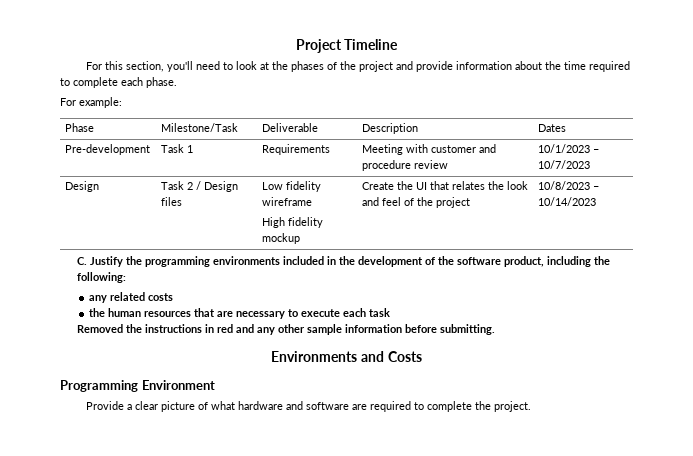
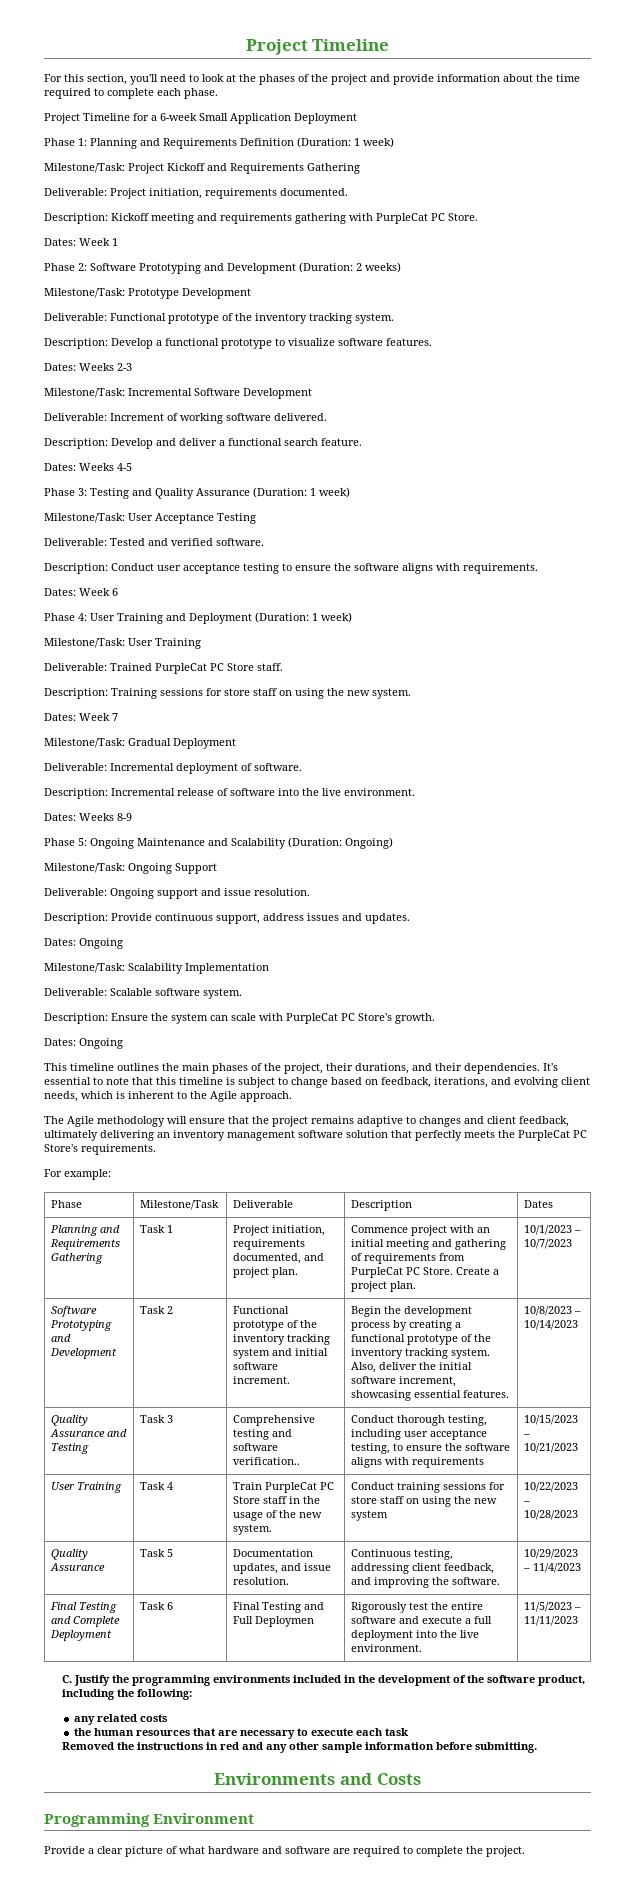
(177, 82) none -> [44,113,357,124] [44,137,394,149] [44,163,360,174] [44,188,348,199] [44,213,478,224] [44,238,118,246] [44,262,401,274] [44,288,251,299] [44,313,394,324] [44,338,432,349] [44,363,132,371] [44,388,312,399] [44,413,327,424] [44,438,362,449] [44,463,132,471] [44,487,350,499] [44,513,256,524] [44,538,264,546] [44,563,538,574] [44,588,118,596] [44,612,352,624] [44,638,201,649] [44,663,283,674] [44,688,411,699] [44,713,118,721] [44,738,236,749] [44,763,302,774] [44,788,415,799] [44,813,132,821] [44,837,393,849] [44,863,217,874] [44,888,310,899] [44,913,410,924] [44,938,123,949] [44,963,269,974] [44,988,242,999] [44,1013,435,1024] [44,1038,123,1049] [44,1063,558,1074] [44,1077,590,1088] [44,1091,292,1102] [44,1116,569,1127] [44,1130,587,1141] [44,1144,156,1155] // Project Timeline for a 6-week Small Application Deployment // Phase 1: Planning and Requirements Definition (Duration: 1 week) // Milestone/Task: Project Kickoff and Requirements Gathering // Deliverable: Project initiation, requirements documented. // Description: Kickoff meeting and requirements gathering with PurpleCat PC Store. // Dates: Week 1 // Phase 2: Software Prototyping and Development (Duration: 2 weeks) // Milestone/Task: Prototype Development // Deliverable: Functional prototype of the inventory tracking system. // Description: Develop a functional prototype to visualize software features. // Dates: Weeks 2-3 // Milestone/Task: Incremental Software Development // Deliverable: Increment of working software delivered. // Description: Develop and deliver a functional search feature. // Dates: Weeks 4-5 // Phase 3: Testing and Quality Assurance (Duration: 1 week) // Milestone/Task: User Acceptance Testing // Deliverable: Tested and verified software. // Description: Conduct user acceptance testing to ensure the software aligns with requirements. // Dates: Week 6 // Phase 4: User Training and Deployment (Duration: 1 week) // Milestone/Task: User Training // Deliverable: Trained PurpleCat PC Store staff. // Description: Training sessions for store staff on using the new system. // Dates: Week 7 // Milestone/Task: Gradual Deployment // Deliverable: Incremental deployment of software. // Description: Incremental release of software into the live environment. // Dates: Weeks 8-9 // Phase 5: Ongoing Maintenance and Scalability (Duration: Ongoing) // Milestone/Task: Ongoing Support // Deliverable: Ongoing support and issue resolution. // Description: Provide continuous support, address issues and updates. // Dates: Ongoing // Milestone/Task: Scalability Implementation // Deliverable: Scalable software system. // Description: Ensure the system can scale with PurpleCat PC Store's growth. // Dates: Ongoing // This timeline outlines the main phases of the project, their durations, and their dependencies. It's essential to note that this timeline is subject to change based on feedback, iterations, and evolving client needs, which is inherent to the Agile approach. // The Agile methodology will ensure that the project remains adaptive to changes and client feedback, ultimately delivering an inventory management software solution that perfectly meets the PurpleCat PC Store's requirements.
[65,144,151,155] [161,144,194,153] [262,144,331,155] [362,144,497,155] [362,160,449,171] [538,144,600,153] [538,160,591,169] [65,181,100,192] [161,181,239,192] [161,197,183,206] [262,181,322,192] [262,197,313,206] [262,217,324,228] [262,233,301,244] [362,181,529,190] [362,197,471,208] [538,181,600,190] [538,197,597,206] Pre-development | Task 1 | Requirements | Meeting with customer and procedure review | 10/1/2023 – 10/7/2023 // Design | Task 2 / Design files | Low fidelity wireframe // High fidelity mockup | Create the UI that relates the look and feel of the project | 10/8/2023 – 10/14/2023 -> [50,1225,121,1236] [50,1239,121,1250] [51,1253,104,1264] [140,1225,174,1233] [233,1225,326,1236] [233,1239,306,1250] [233,1253,325,1264] [233,1267,299,1278] [351,1225,491,1236] [351,1239,507,1250] [351,1253,466,1264] [351,1267,500,1278] [351,1281,417,1292] [524,1225,582,1235] [524,1239,573,1249] [51,1306,98,1317] [50,1320,113,1331] [51,1334,72,1342] [50,1348,118,1359] [140,1306,174,1314] [233,1306,290,1314] [233,1320,318,1331] [233,1334,331,1345] [233,1348,329,1359] [233,1362,279,1370] [233,1376,291,1384] [351,1306,473,1317] [351,1320,462,1331] [351,1334,492,1345] [351,1348,491,1359] [351,1362,473,1373] [351,1376,457,1387] [351,1390,510,1401] [524,1306,582,1316] [524,1320,579,1330] [51,1415,89,1426] [50,1429,128,1437] [51,1443,90,1454] [140,1415,174,1423] [233,1415,316,1426] [233,1429,293,1440] [233,1443,279,1451] [233,1457,301,1465] [351,1415,488,1426] [351,1429,488,1440] [351,1443,511,1454] [351,1457,485,1468] [524,1415,579,1425] [523,1434,531,1437] [524,1443,579,1453] [51,1482,123,1493] [140,1482,174,1490] [233,1482,335,1493] [233,1496,321,1504] [233,1510,323,1521] [233,1524,273,1535] [351,1482,506,1493] [351,1496,498,1507] [351,1510,389,1521] [524,1482,579,1492] [523,1501,531,1504] [524,1510,579,1520] [51,1549,89,1560] [50,1563,106,1571] [140,1549,174,1557] [233,1549,314,1557] [233,1563,332,1574] [233,1577,290,1585] [351,1549,454,1560] [351,1563,495,1574] [351,1577,501,1588] [524,1549,579,1559] [523,1563,582,1573] [50,1602,118,1613] [51,1616,121,1627] [50,1630,113,1641] [140,1602,174,1610] [233,1602,325,1613] [233,1616,315,1627] [351,1602,484,1613] [351,1616,493,1624] [351,1630,480,1641] [351,1644,423,1652] [524,1602,582,1612] [524,1616,579,1626] Planning and Requirements Gathering | Task 1 | Project initiation, requirements documented, and project plan. | Commence project with an initial meeting and gathering of requirements from PurpleCat PC Store. Create a project plan. | 10/1/2023 – 10/7/2023 // Software Prototyping and Development | Task 2 | Functional prototype of the inventory tracking system and initial software increment. | Begin the development process by creating a functional prototype of the inventory tracking system. Also, deliver the initial software increment, showcasing essential features. | 10/8/2023 – 10/14/2023 // Quality Assurance and Testing | Task 3 | Comprehensive testing and software verification.. | Conduct thorough testing, including user acceptance testing, to ensure the software aligns with requirements | 10/15/2023 – 10/21/2023 // User Training | Task 4 | Train PurpleCat PC Store staff in the usage of the new system. | Conduct training sessions for store staff on using the new system | 10/22/2023 – 10/28/2023 // Quality Assurance | Task 5 | Documentation updates, and issue resolution. | Continuous testing, addressing client feedback, and improving the software. | 10/29/2023 – 11/4/2023 // Final Testing and Complete Deployment | Task 6 | Final Testing and Full Deploymen | Rigorously test the entire software and execute a full deployment into the live environment. | 11/5/2023 – 11/11/2023

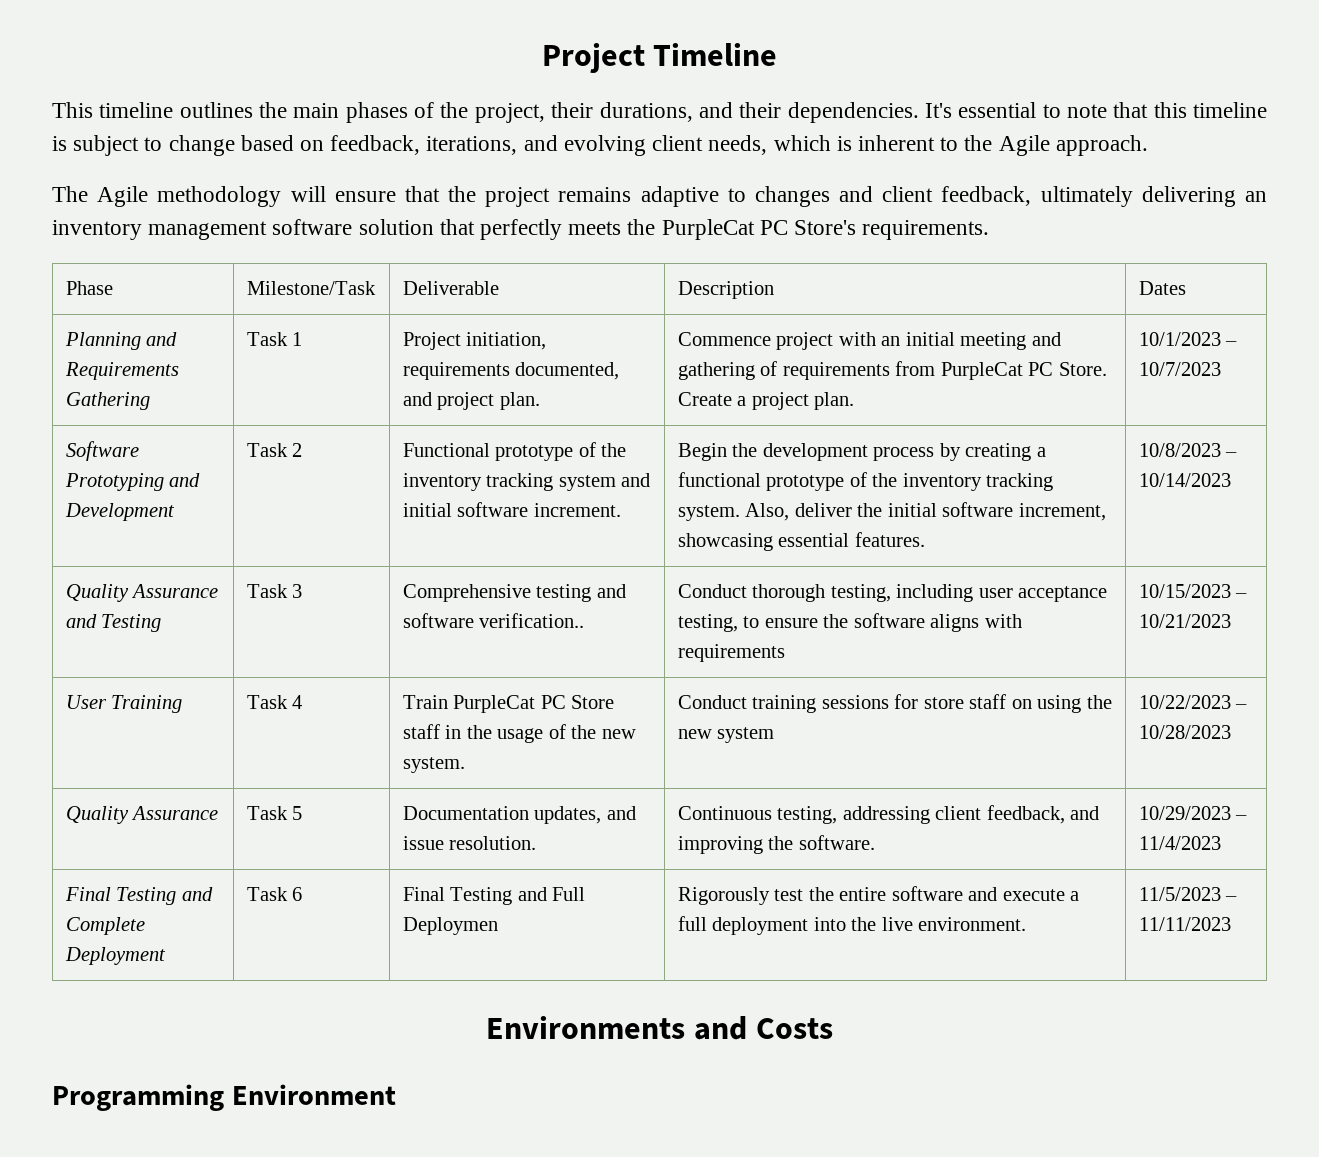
[245,39,390,55] [44,74,580,85] [44,88,218,99] [44,113,357,124] [44,137,394,149] [44,163,360,174] [44,188,348,199] [44,213,478,224] [44,238,118,246] [44,262,401,274] [44,288,251,299] [44,313,394,324] [44,338,432,349] [44,363,132,371] [44,388,312,399] [44,413,327,424] [44,438,362,449] [44,463,132,471] [44,487,350,499] [44,513,256,524] [44,538,264,546] [44,563,538,574] [44,588,118,596] [44,612,352,624] [44,638,201,649] [44,663,283,674] [44,688,411,699] [44,713,118,721] [44,738,236,749] [44,763,302,774] [44,788,415,799] [44,813,132,821] [44,837,393,849] [44,863,217,874] [44,888,310,899] [44,913,410,924] [44,938,123,949] [44,963,269,974] [44,988,242,999] [44,1013,435,1024] [44,1038,123,1049] Project Timeline // For this section, you'll need to look at the phases of the project and provide information about the time required to complete each phase. // Project Timeline for a 6-week Small Application Deployment // Phase 1: Planning and Requirements Definition (Duration: 1 week) // Milestone/Task: Project Kickoff and Requirements Gathering // Deliverable: Project initiation, requirements documented. // Description: Kickoff meeting and requirements gathering with PurpleCat PC Store. // Dates: Week 1 // Phase 2: Software Prototyping and Development (Duration: 2 weeks) // Milestone/Task: Prototype Development // Deliverable: Functional prototype of the inventory tracking system. // Description: Develop a functional prototype to visualize software features. // Dates: Weeks 2-3 // Milestone/Task: Incremental Software Development // Deliverable: Increment of working software delivered. // Description: Develop and deliver a functional search feature. // Dates: Weeks 4-5 // Phase 3: Testing and Quality Assurance (Duration: 1 week) // Milestone/Task: User Acceptance Testing // Deliverable: Tested and verified software. // Description: Conduct user acceptance testing to ensure the software aligns with requirements. // Dates: Week 6 // Phase 4: User Training and Deployment (Duration: 1 week) // Milestone/Task: User Training // Deliverable: Trained PurpleCat PC Store staff. // Description: Training sessions for store staff on using the new system. // Dates: Week 7 // Milestone/Task: Gradual Deployment // Deliverable: Incremental deployment of software. // Description: Incremental release of software into the live environment. // Dates: Weeks 8-9 // Phase 5: Ongoing Maintenance and Scalability (Duration: Ongoing) // Milestone/Task: Ongoing Support // Deliverable: Ongoing support and issue resolution. // Description: Provide continuous support, address issues and updates. // Dates: Ongoing // Milestone/Task: Scalability Implementation // Deliverable: Scalable software system. // Description: Ensure the system can scale with PurpleCat PC Store's growth. // Dates: Ongoing -> [541,43,778,73] Project Timeline
[44,1169,111,1180] // For example: -> (990, 230) none
[62,1675,586,1686] [62,1689,193,1700] [74,1714,168,1725] [74,1728,409,1739] [62,1742,538,1753] // C. Justify the programming environments included in the development of the software product, including the following: // any related costs // the human resources that are necessary to execute each task // Removed the instructions in red and any other sample information before submitting. -> (1231, 924) none
[44,1846,525,1857] // Provide a clear picture of what hardware and software are required to complete the project. -> (396, 1094) none

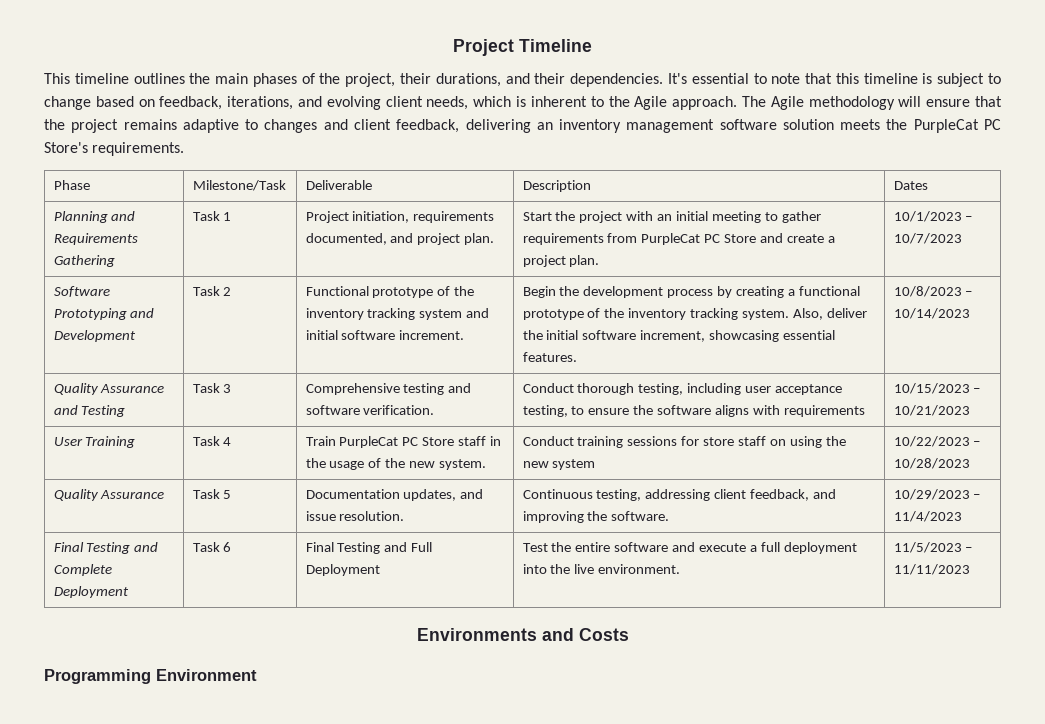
(1148, 145) // -> (738, 103) none
[1040,186,1133,207] ultimately -> (460, 126) none
[439,219,563,240] that perfectly -> (834, 124) none
[677,332,771,346] Commence -> [522,211,576,221] Start the
[1031,332,1061,346] [677,361,778,380] and gathering of -> [764,211,821,223] to gather
[1058,362,1107,376] [677,392,732,406] Store. Create -> [724,233,825,243] Store and create
[479,613,585,628] verification.. -> [363,405,435,415] verification.
[402,917,498,935] [677,887,804,905] Deploymen | Rigorously test -> [305,564,380,576] [522,543,548,552] Deployment | Test

